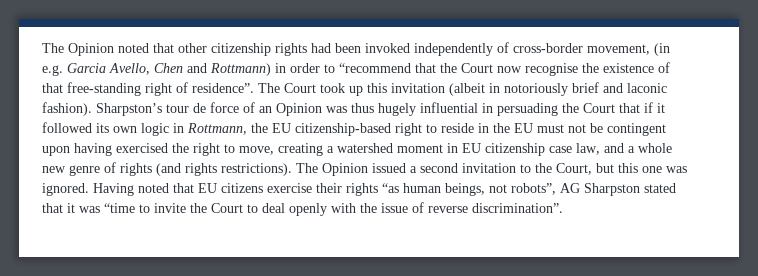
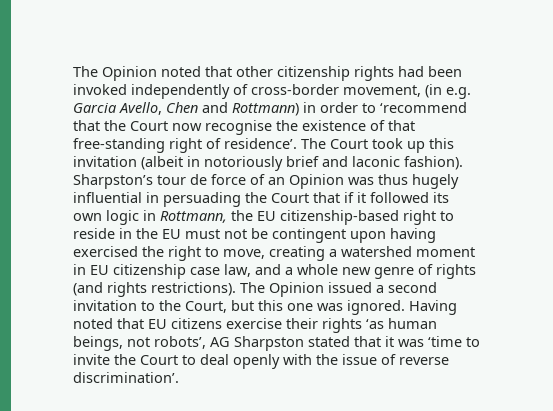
[339,63,411,73] “recommend -> [380,102,467,113] ‘recommend
[192,83,254,93] residence”. -> [224,138,297,149] residence’.
[382,183,399,193] “as -> [366,319,384,329] ‘as
[511,183,556,195] robots”, -> [154,336,206,349] robots’,
[104,203,135,213] “time -> [428,336,462,347] ‘time
[472,203,563,213] discrimination”. -> [73,372,179,383] discrimination’.

